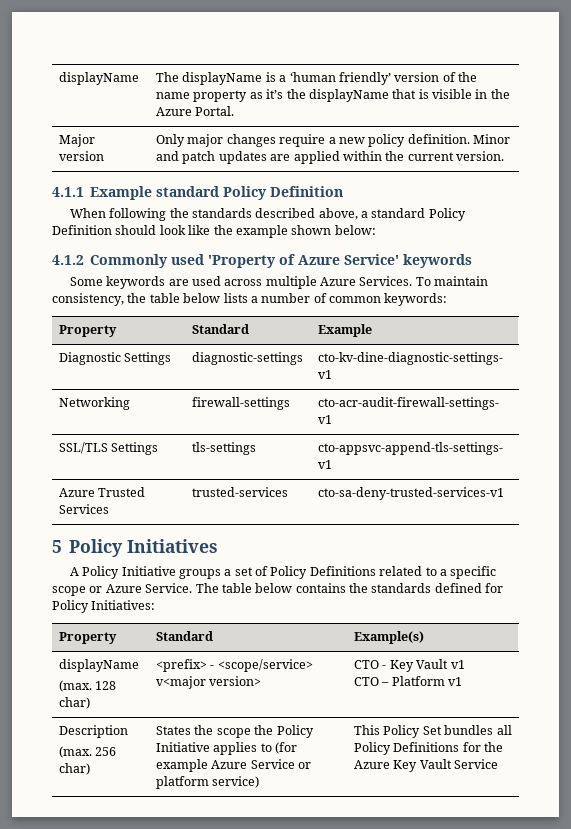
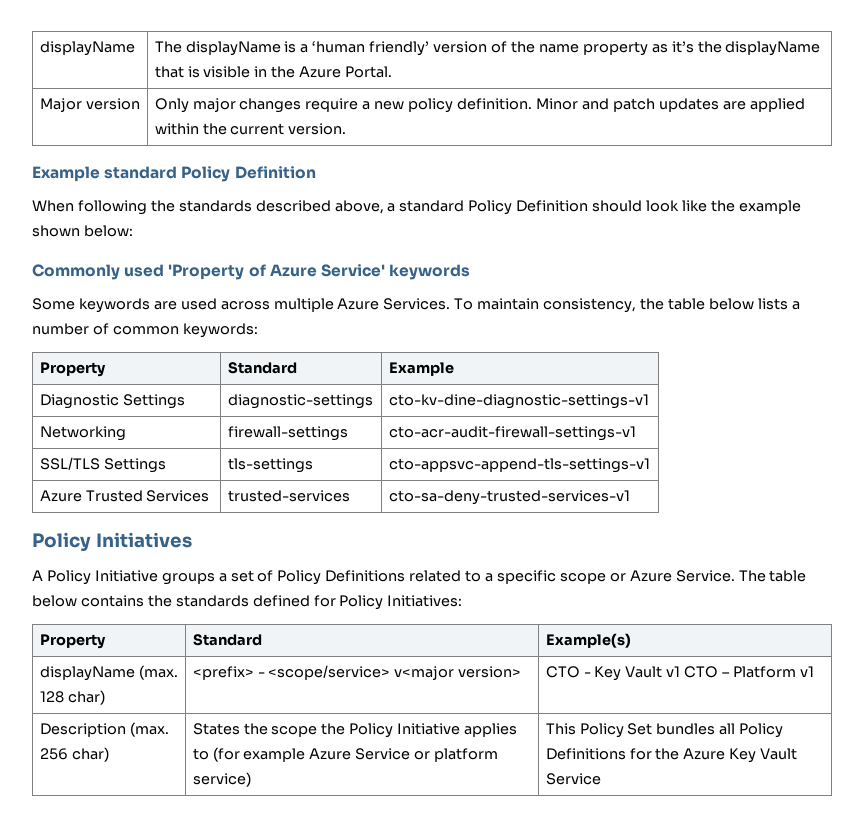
[52,187,84,197] 4.1.1 -> (347, 129) none
[52,255,84,265] 4.1.2 -> (133, 231) none
[52,540,62,553] 5 -> (630, 497) none
(140, 665) // -> (135, 673) none
(465, 664) // -> (681, 671) none
(129, 731) // -> (126, 730) none

